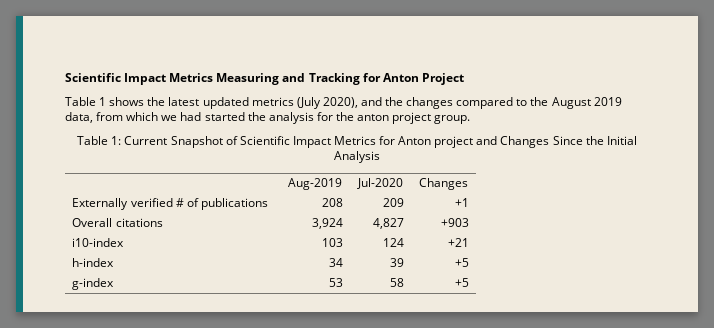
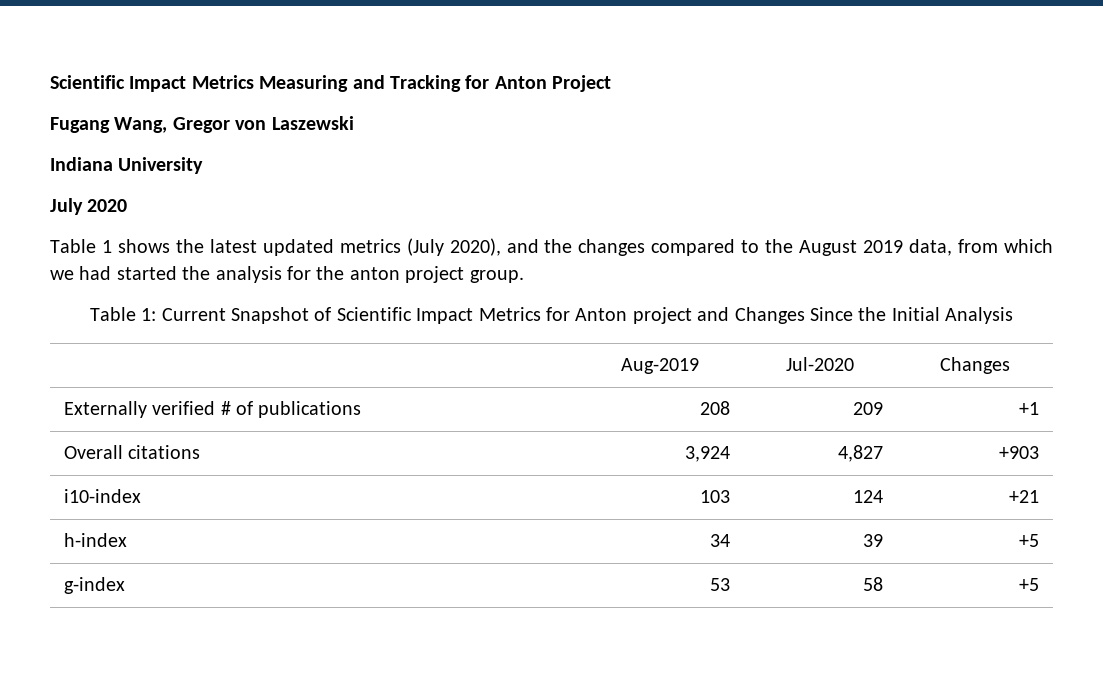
(464, 79) none -> [50,116,354,133] [50,157,204,174] [50,198,128,215] // Fugang Wang, Gregor von Laszewski // Indiana University // July 2020

